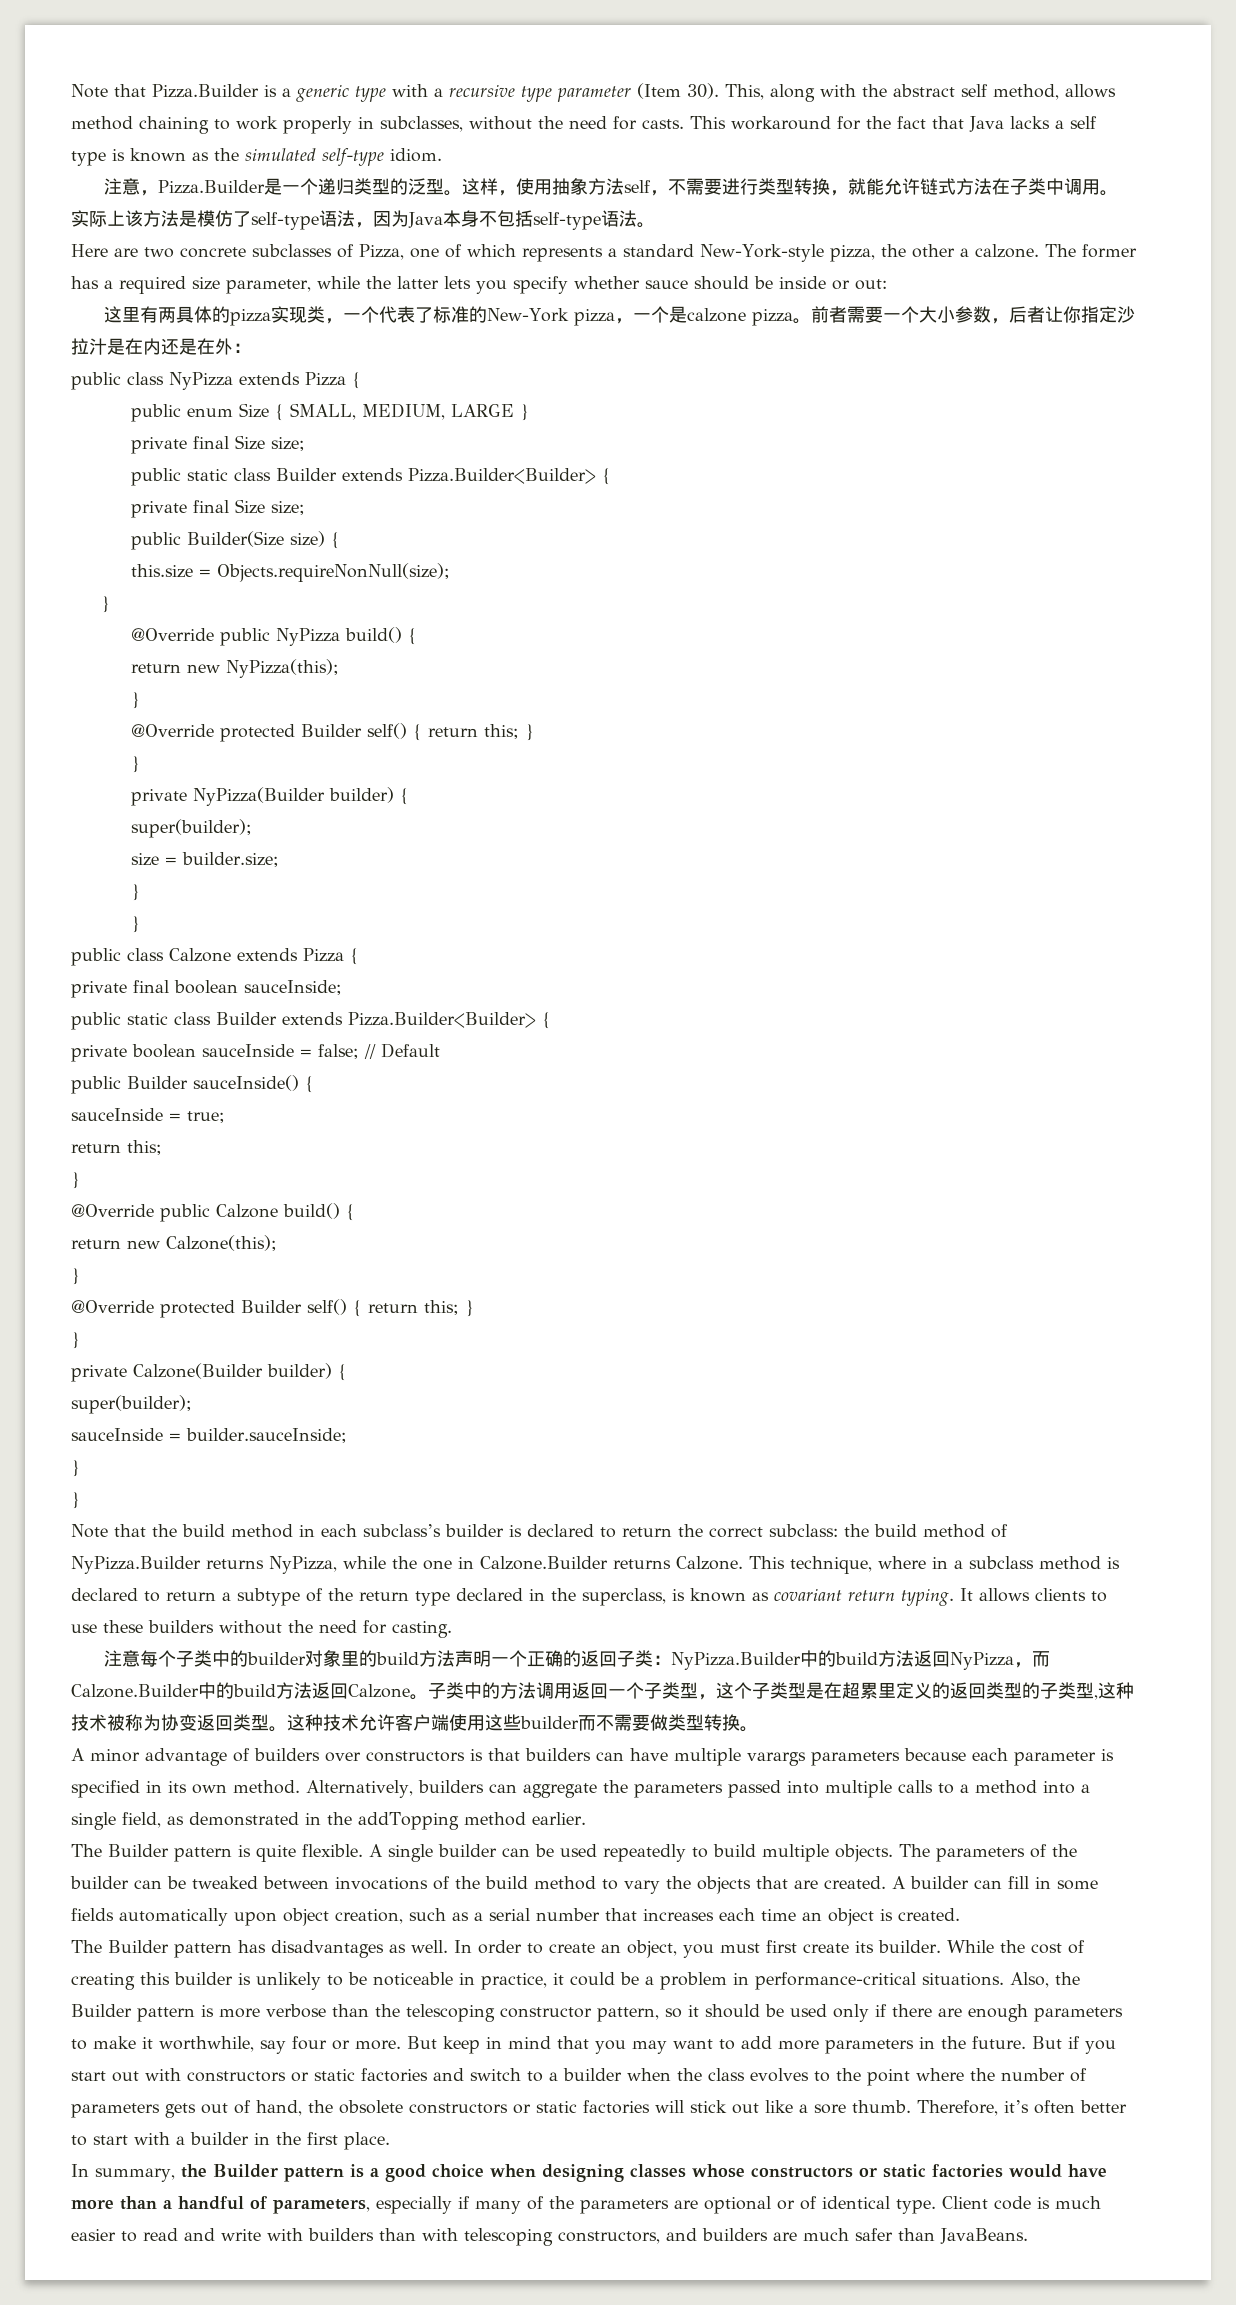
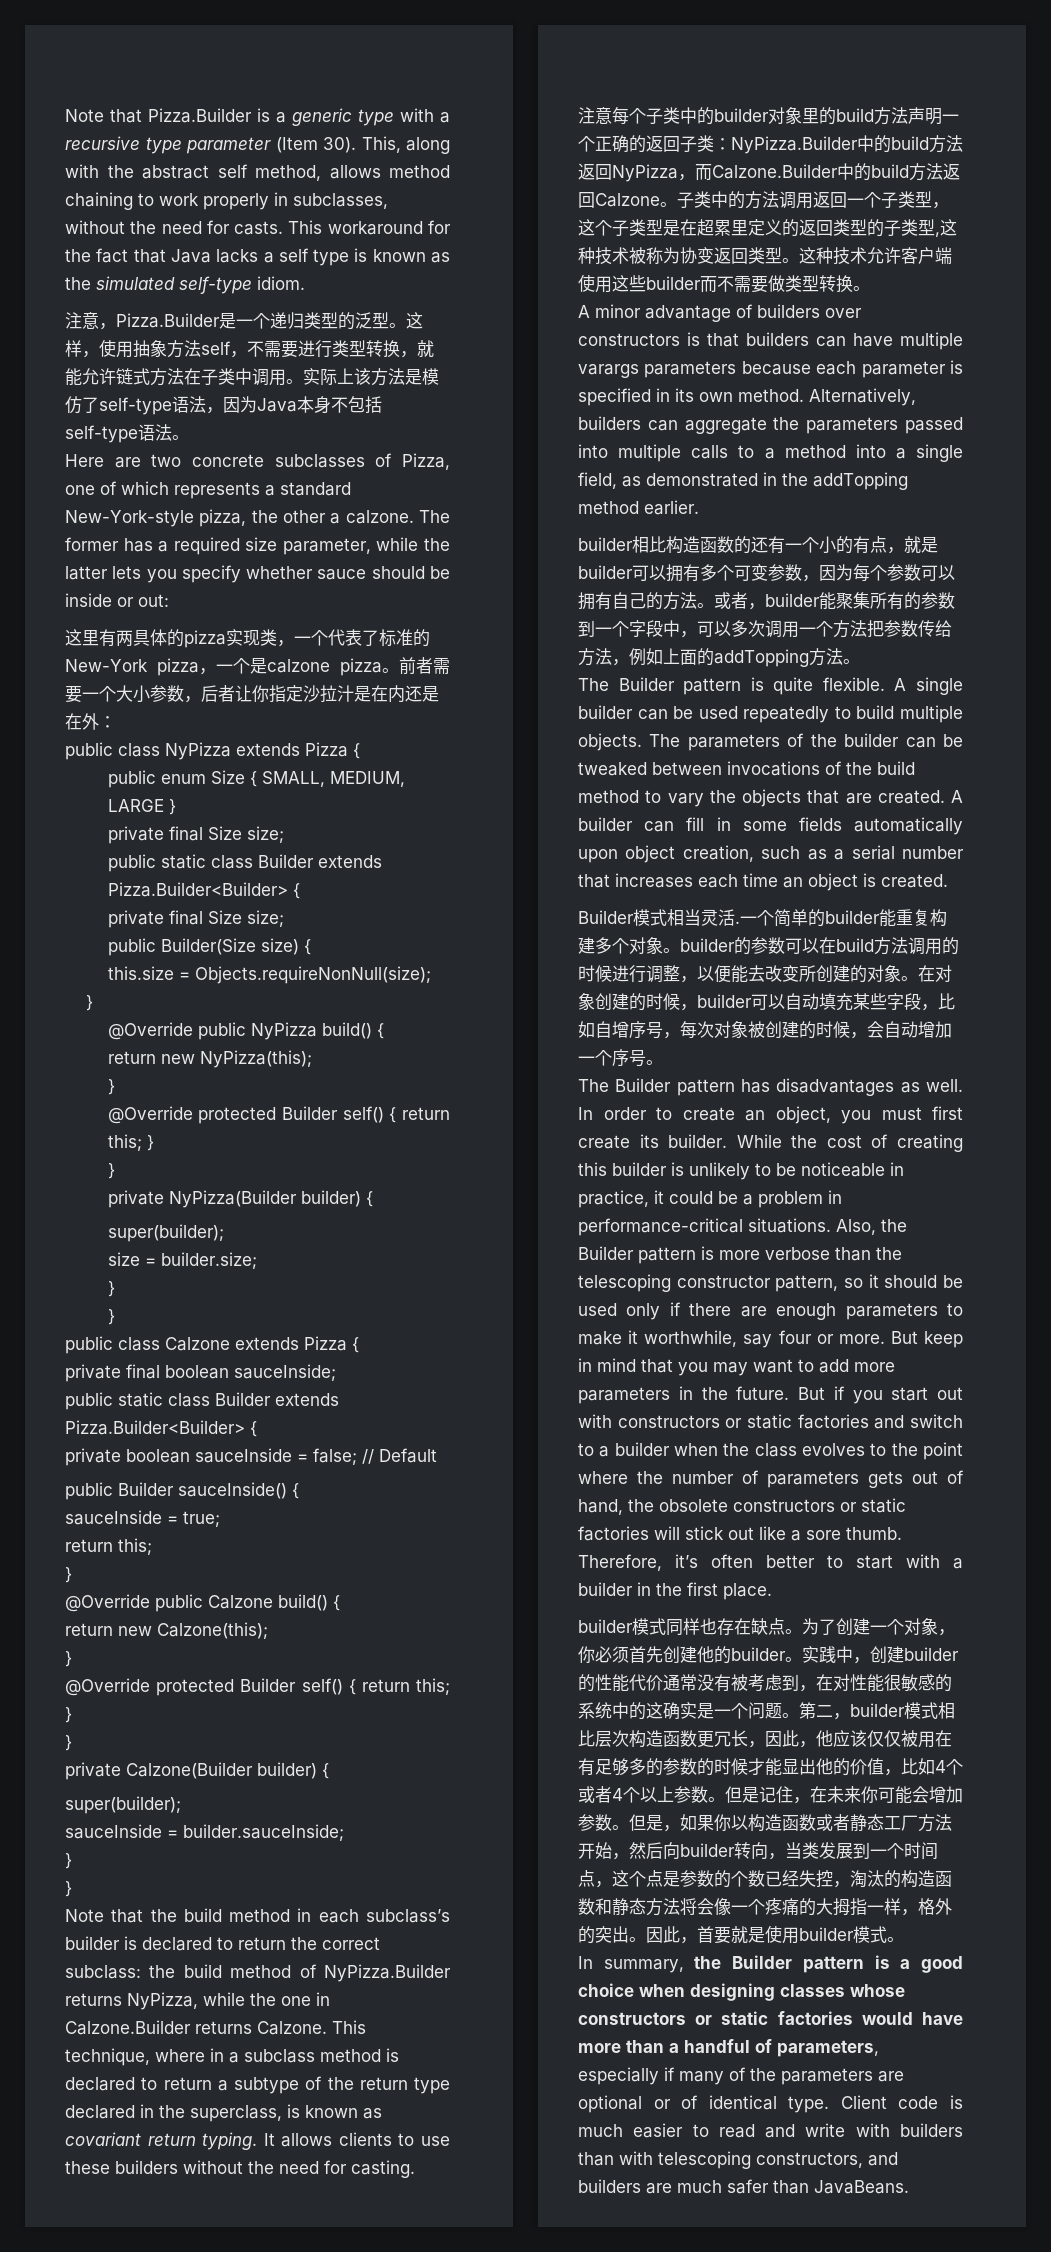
(586, 1818) none -> [578,536,938,554] [578,564,955,582] [578,592,955,610] [578,620,952,638] [578,648,860,667] // builder相比构造函数的还有一个小的有点，就是builder可以拥有多个可变参数，因为每个参数可以拥有自己的方法。或者，builder能聚集所有的参数到一个字段中，可以多次调用一个方法把参数传给方法，例如上面的addTopping方法。
(960, 1914) none -> [578,909,947,927] [578,937,959,955] [578,965,952,983] [578,993,955,1011] [578,1021,952,1039] [578,1049,663,1067] // Builder模式相当灵活.一个简单的builder能重复构建多个对象。builder的参数可以在build方法调用的时候进行调整，以便能去改变所创建的对象。在对象创建的时候，builder可以自动填充某些字段，比如自增序号，每次对象被创建的时候，会自动增加一个序号。
(390, 2141) none -> [578,1618,955,1636] [578,1646,959,1664] [578,1674,952,1692] [578,1702,955,1720] [578,1730,952,1748] [578,1758,963,1776] [578,1786,963,1804] [578,1814,952,1832] [578,1842,938,1860] [578,1870,952,1888] [578,1898,952,1916] [578,1925,904,1944] // builder模式同样也存在缺点。为了创建一个对象，你必须首先创建他的builder。实践中，创建builder的性能代价通常没有被考虑到，在对性能很敏感的系统中的这确实是一个问题。第二，builder模式相比层次构造函数更冗长，因此，他应该仅仅被用在有足够多的参数的时候才能显出他的价值，比如4个或者4个以上参数。但是记住，在未来你可能会增加参数。但是，如果你以构造函数或者静态工厂方法开始，然后向builder转向，当类发展到一个时间点，这个点是参数的个数已经失控，淘汰的构造函数和静态方法将会像一个疼痛的大拇指一样，格外的突出。因此，首要就是使用builder模式。

